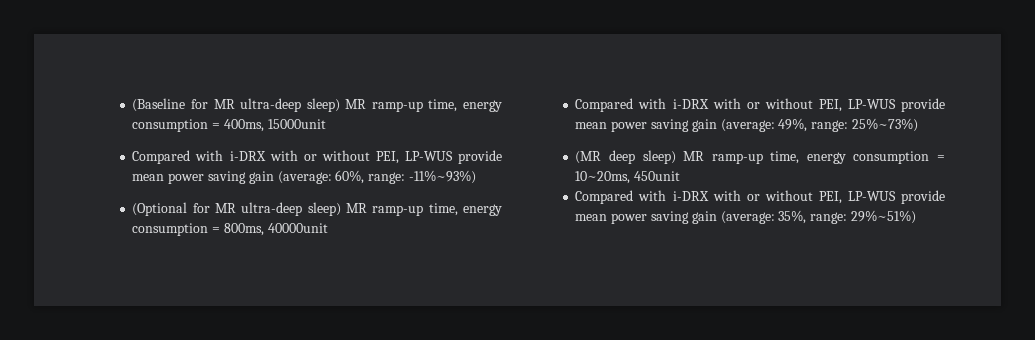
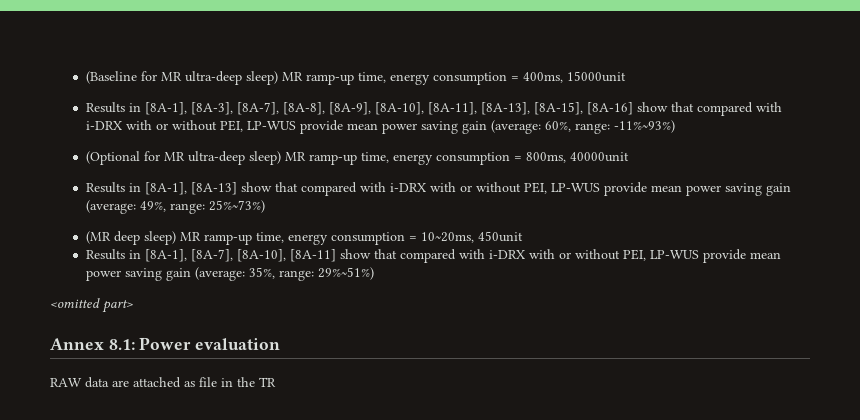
[132,150,191,164] Compared -> [85,102,753,116] Results in [8A-1], [8A-3], [8A-7], [8A-8], [8A-9], [8A-10], [8A-11], [8A-13], [8A-15], [8A-16] show that compared
[575,98,634,112] Compared -> [85,182,357,196] Results in [8A-1], [8A-13] show that compared
[575,190,634,204] Compared -> [85,249,456,263] Results in [8A-1], [8A-7], [8A-10], [8A-11] show that compared
(916, 217) none -> [50,298,133,313] [50,337,281,350] [50,377,276,388] // <omitted part> // Annex 8.1: Power evaluation // RAW data are attached as file in the TR

